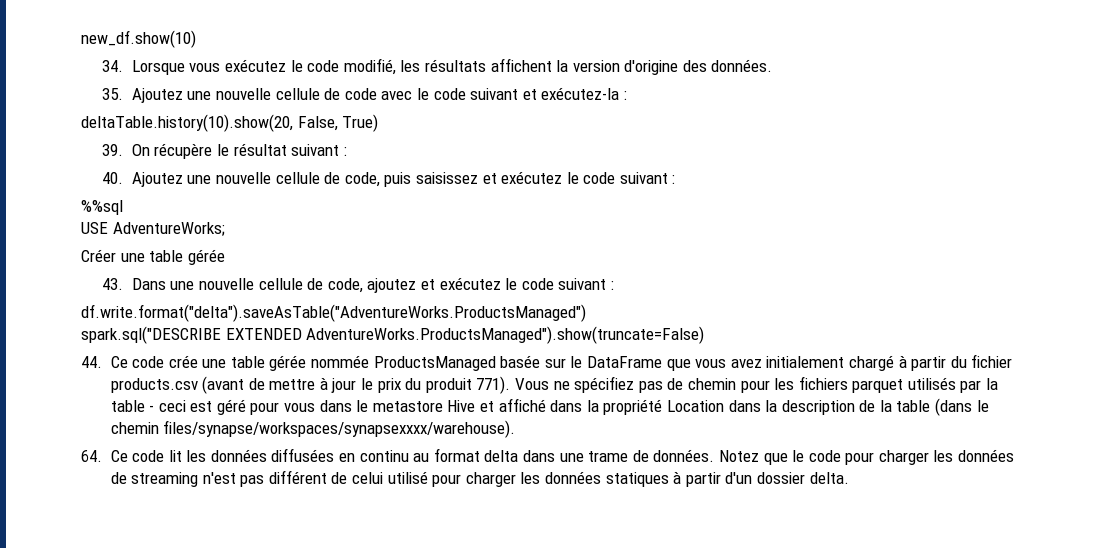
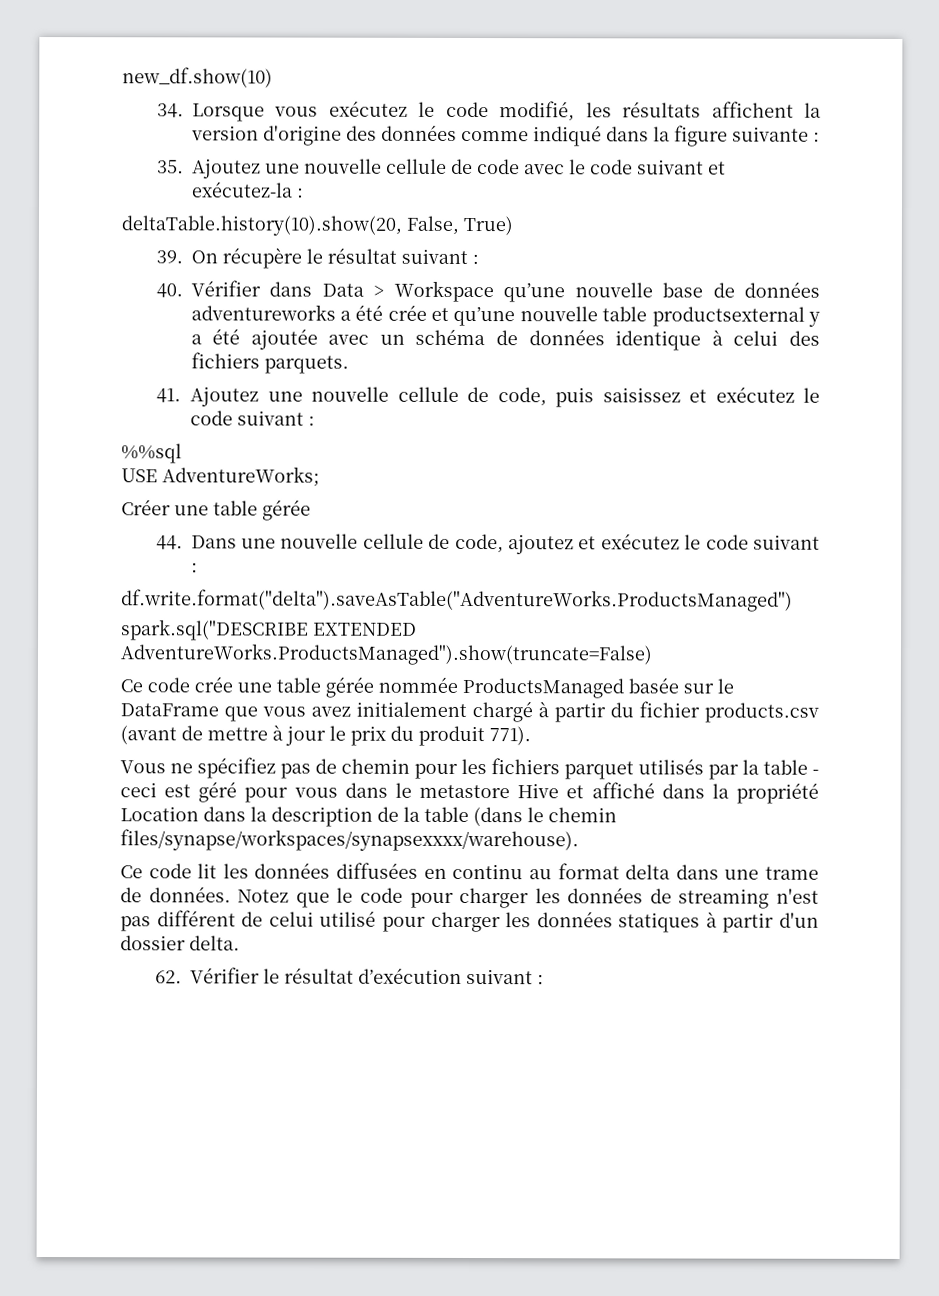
[711,59,773,72] données. -> [380,124,820,147] données comme indiqué dans la figure suivante :
(124, 178) none -> [190,280,820,303] [190,304,820,327] [190,328,821,351] [190,352,349,374] [155,388,181,403] Vérifier dans Data > Workspace qu’une nouvelle base de données adventureworks a été crée et qu’une nouvelle table productsexternal y a été ajoutée avec un schéma de données identique à celui des fichiers parquets. // 41.
[102,278,124,290] 43. -> [155,535,183,550] 44.
[81,356,102,368] 44. -> (653, 654) none
(511, 385) none -> (531, 736) //
[81,450,102,462] 64. -> (579, 840) none
(849, 478) none -> [154,967,544,985] // 62. Vérifier le résultat d’exécution suivant :

